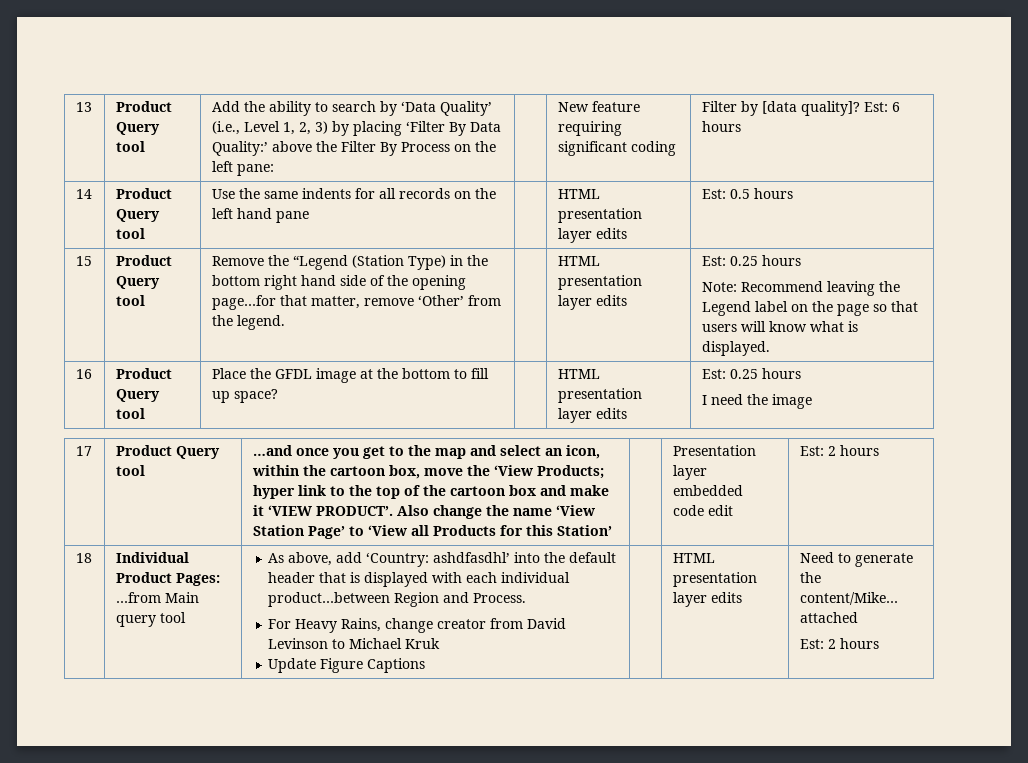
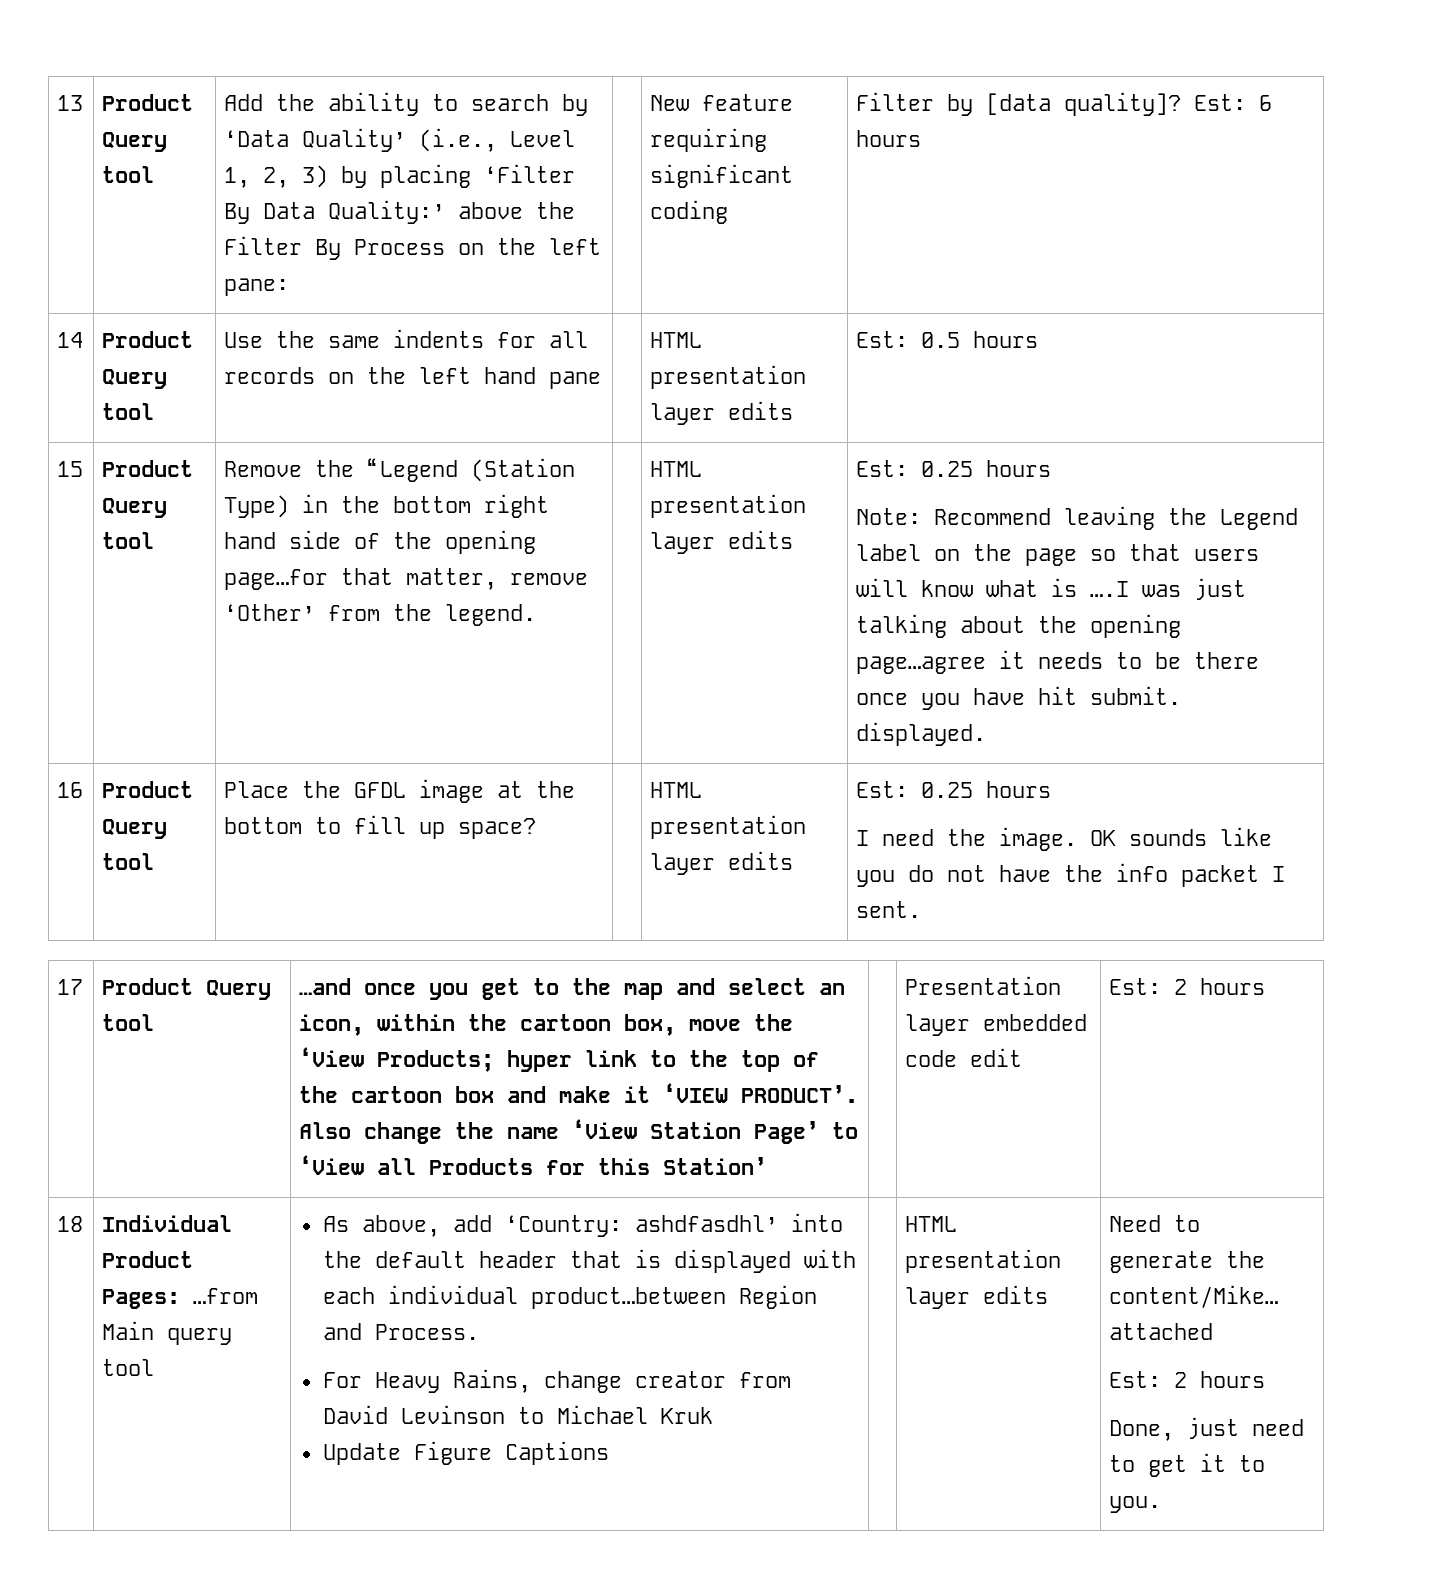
(858, 326) none -> [1090,578,1247,600] [856,614,1182,638] [856,650,1260,674] [856,686,1182,710] ….I was just talking about the opening page…agree it needs to be there once you have hit submit.
[771,394,812,409] image -> [999,827,1273,851] [856,863,1286,887] [856,901,922,918] image. OK sounds like you do not have the info packet I sent.
(879, 643) none -> [1109,1417,1305,1441] [1109,1453,1266,1477] [1109,1496,1162,1513] // Done, just need to get it to you.

